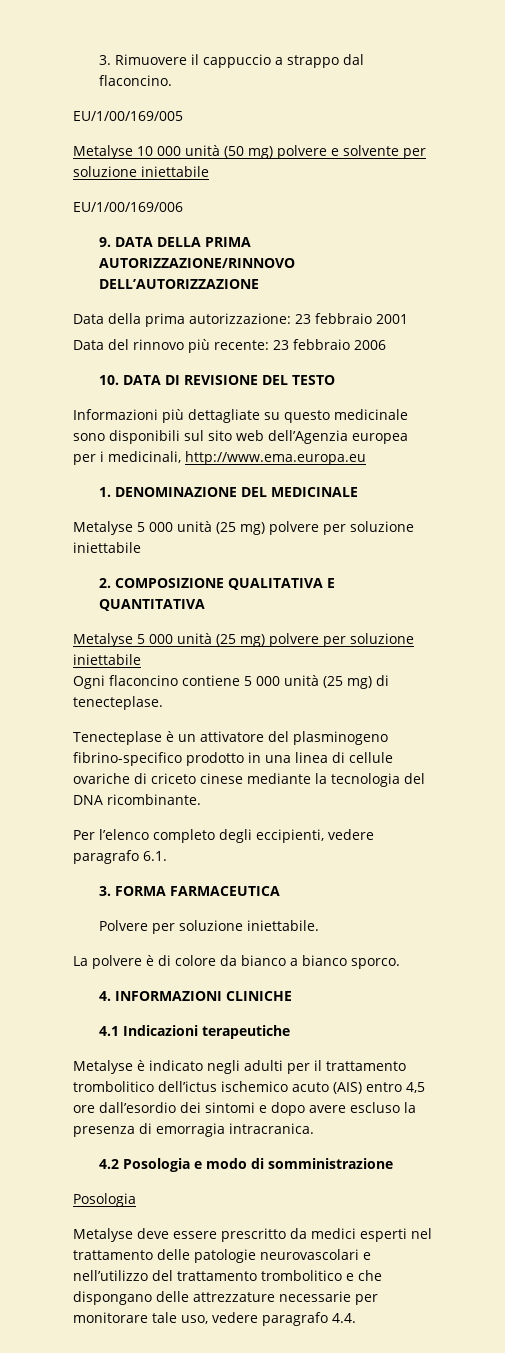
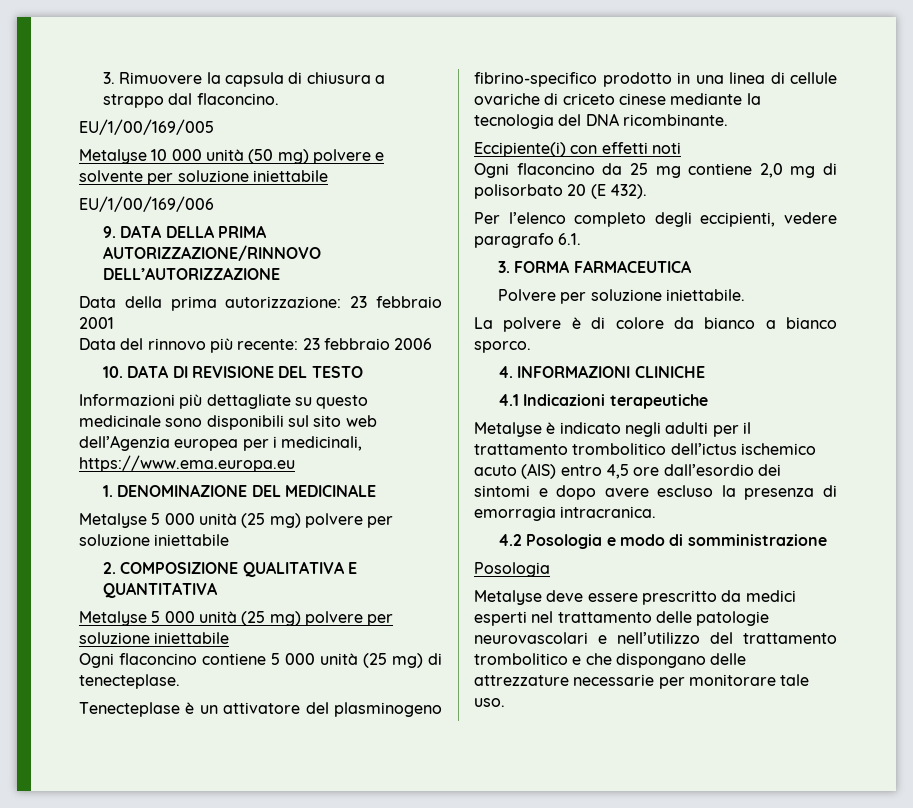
[191,54,272,68] il cappuccio -> [206,72,371,87] la capsula di chiusura
[185,451,366,465] http://www.ema.europa.eu -> [79,455,295,472] https://www.ema.europa.eu
(201, 799) none -> [474,142,681,157] [474,163,837,178] [474,184,647,199] // Eccipiente(i) con effetti noti // Ogni flaconcino da 25 mg contiene 2,0 mg di polisorbato 20 (E 432).
[181,1312,356,1326] uso, vedere paragrafo 4.4. -> [474,698,505,707] uso.

